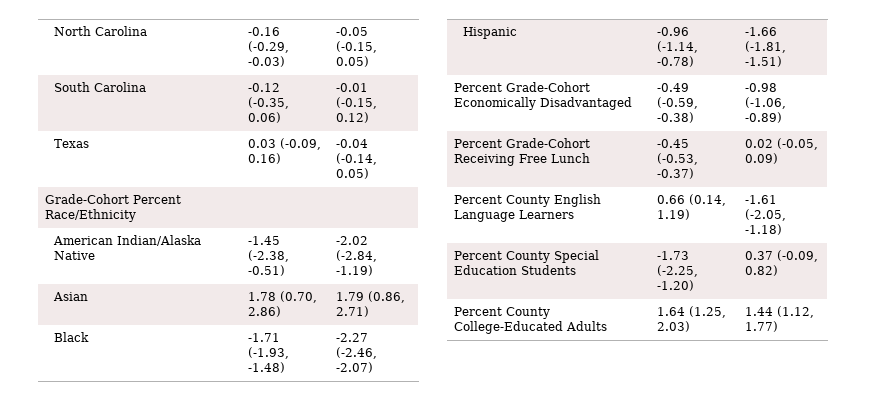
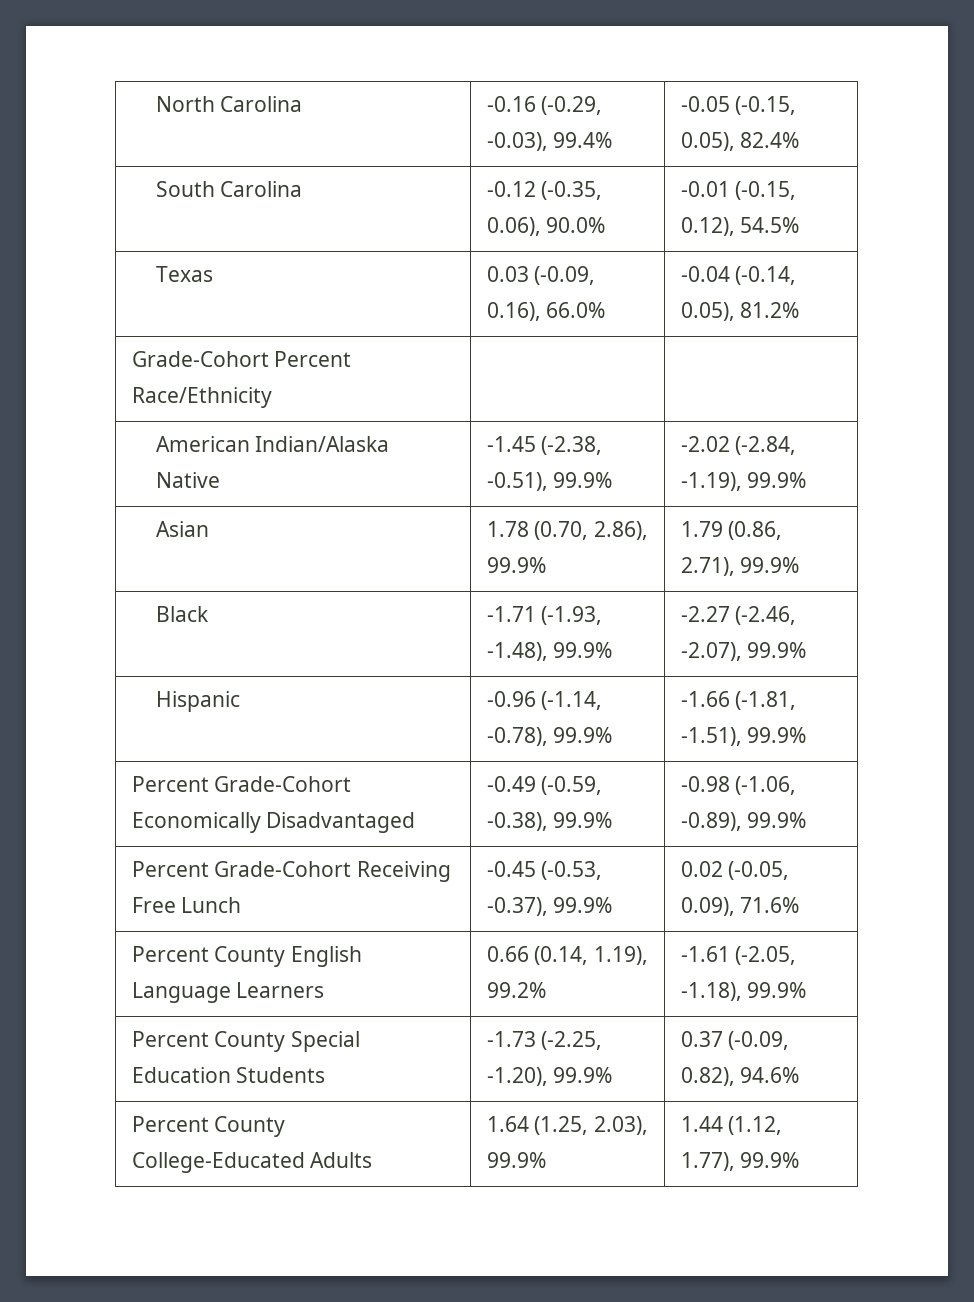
[248,56,286,67] -0.03) -> [486,132,613,151] -0.03), 99.4%
[336,56,370,67] 0.05) -> [680,132,800,151] 0.05), 82.4%
[248,112,282,123] 0.06) -> [486,217,606,236] 0.06), 90.0%
[336,112,370,123] 0.12) -> [680,217,800,236] 0.12), 54.5%
[248,153,282,164] 0.16) -> [486,302,606,321] 0.16), 66.0%
[336,168,370,179] 0.05) -> [680,302,800,321] 0.05), 81.2%
[248,265,286,276] -0.51) -> [486,472,613,491] -0.51), 99.9%
[336,265,374,276] -1.19) -> [680,472,807,491] -1.19), 99.9%
[248,306,282,317] 2.86) -> [593,521,648,540] [486,557,546,573] 2.86), 99.9%
[336,306,370,317] 2.71) -> [680,557,800,576] 2.71), 99.9%
[248,362,286,373] -1.48) -> [486,642,613,661] -1.48), 99.9%
[336,362,374,373] -2.07) -> [680,642,807,661] -2.07), 99.9%
[657,56,695,67] -0.78) -> [486,727,613,746] -0.78), 99.9%
[745,56,783,67] -1.51) -> [680,727,807,746] -1.51), 99.9%
[657,112,695,123] -0.38) -> [486,812,613,831] -0.38), 99.9%
[745,112,783,123] -0.89) -> [680,812,807,831] -0.89), 99.9%
[657,168,695,179] -0.37) -> [486,897,613,916] -0.37), 99.9%
[745,153,779,164] 0.09) -> [680,897,800,916] 0.09), 71.6%
[657,209,691,220] 1.19) -> [593,946,648,965] [486,982,546,998] 1.19), 99.2%
[745,224,783,235] -1.18) -> [680,982,807,1001] -1.18), 99.9%
[657,280,695,291] -1.20) -> [486,1067,613,1086] -1.20), 99.9%
[745,265,779,276] 0.82) -> [680,1067,800,1086] 0.82), 94.6%
[657,321,691,332] 2.03) -> [593,1116,648,1135] [486,1152,546,1168] 2.03), 99.9%
[745,321,779,332] 1.77) -> [680,1152,800,1171] 1.77), 99.9%

